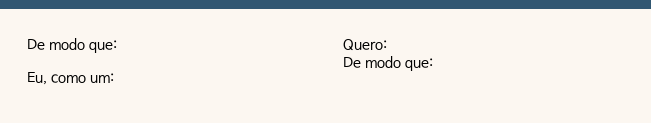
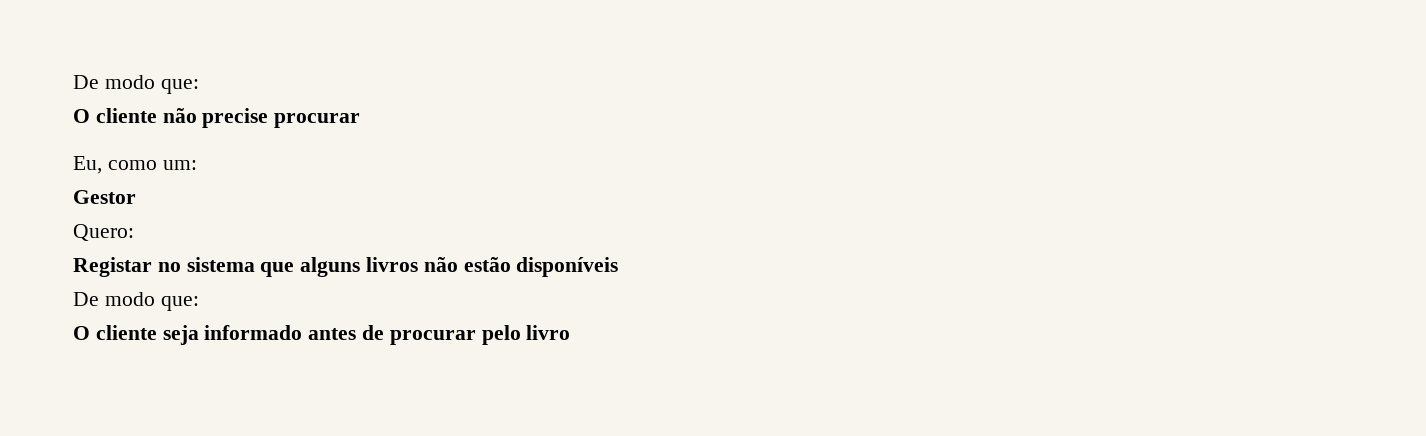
[27,38,117,53] De modo que: -> [73,75,199,94] [73,108,361,128] De modo que: // O cliente não precise procurar
(114, 78) none -> [73,190,136,204] // Gestor
[343,56,433,71] De modo que: -> [73,257,619,277] [73,292,199,311] [73,325,571,345] Registar no sistema que alguns livros não estão disponíveis // De modo que: // O cliente seja informado antes de procurar pelo livro

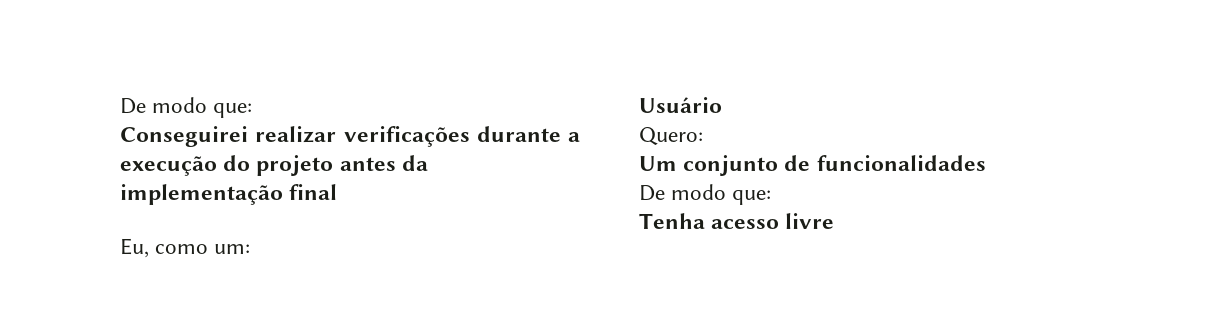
[73,75,199,94] [73,108,361,128] De modo que: // O cliente não precise procurar -> [120,97,253,118] [120,126,580,147] [120,155,428,176] [120,184,338,205] De modo que: // Conseguirei realizar verificações durante a execução do projeto antes da implementação final
[73,190,136,204] Gestor -> [639,97,722,113] Usuário
[73,257,619,277] [73,292,199,311] [73,325,571,345] Registar no sistema que alguns livros não estão disponíveis // De modo que: // O cliente seja informado antes de procurar pelo livro -> [639,155,986,176] [639,184,772,205] [639,213,835,229] Um conjunto de funcionalidades // De modo que: // Tenha acesso livre

